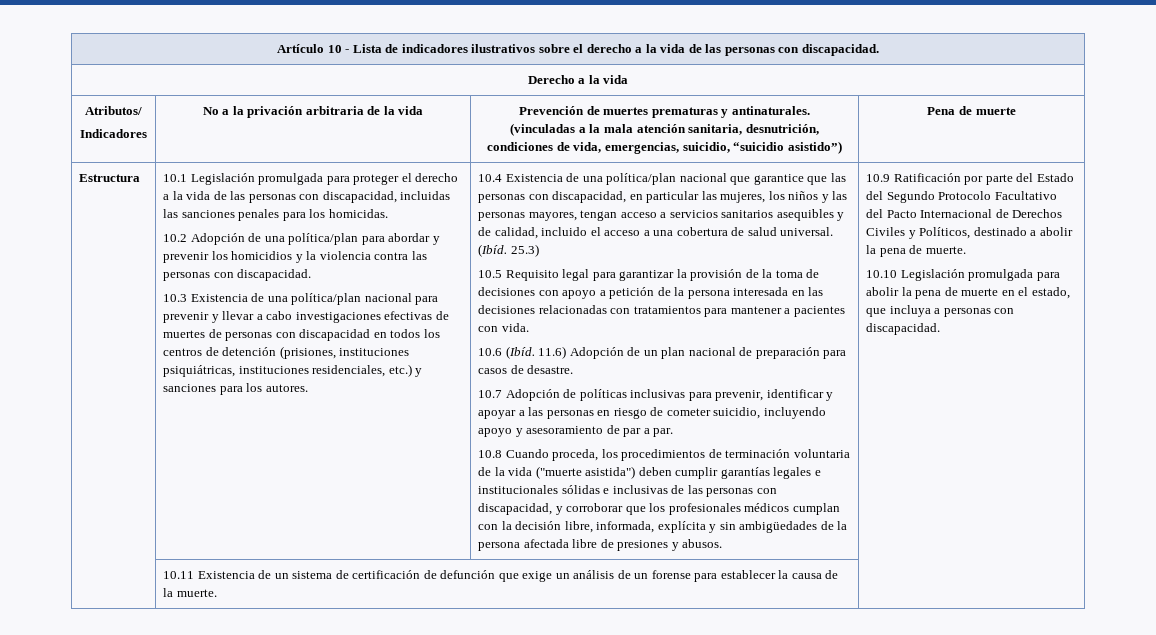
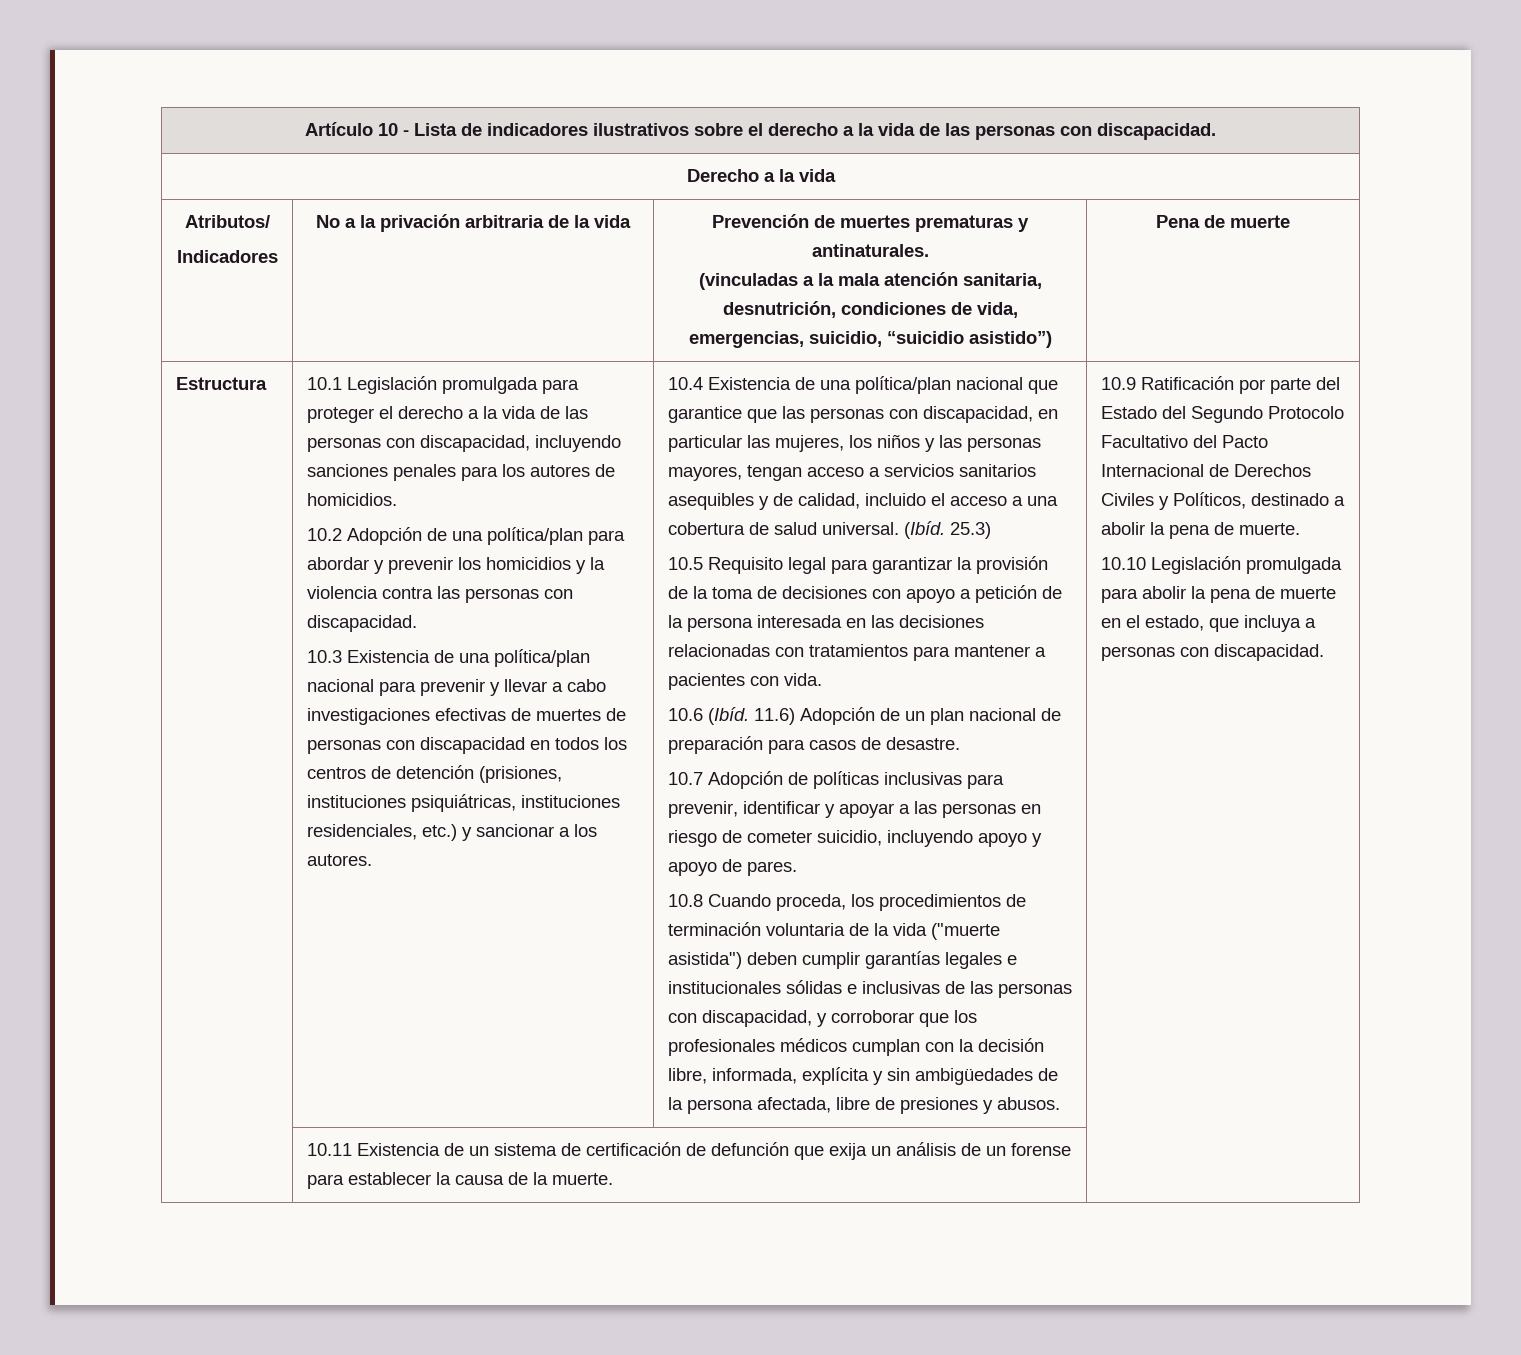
[400,191,451,200] [163,209,179,218] incluidas las -> [534,435,621,452] incluyendo
[328,209,388,218] homicidas. -> [529,464,615,477] [306,493,397,506] autores de homicidios.
[163,384,243,395] sanciones para -> [475,824,570,837] sancionar a
[526,425,674,437] asesoramiento de par a par. -> [667,859,797,876] apoyo de pares.
[523,539,569,548] afectada -> [756,1097,831,1113] afectada,
[522,571,553,582] exige -> [828,1143,867,1160] exija

